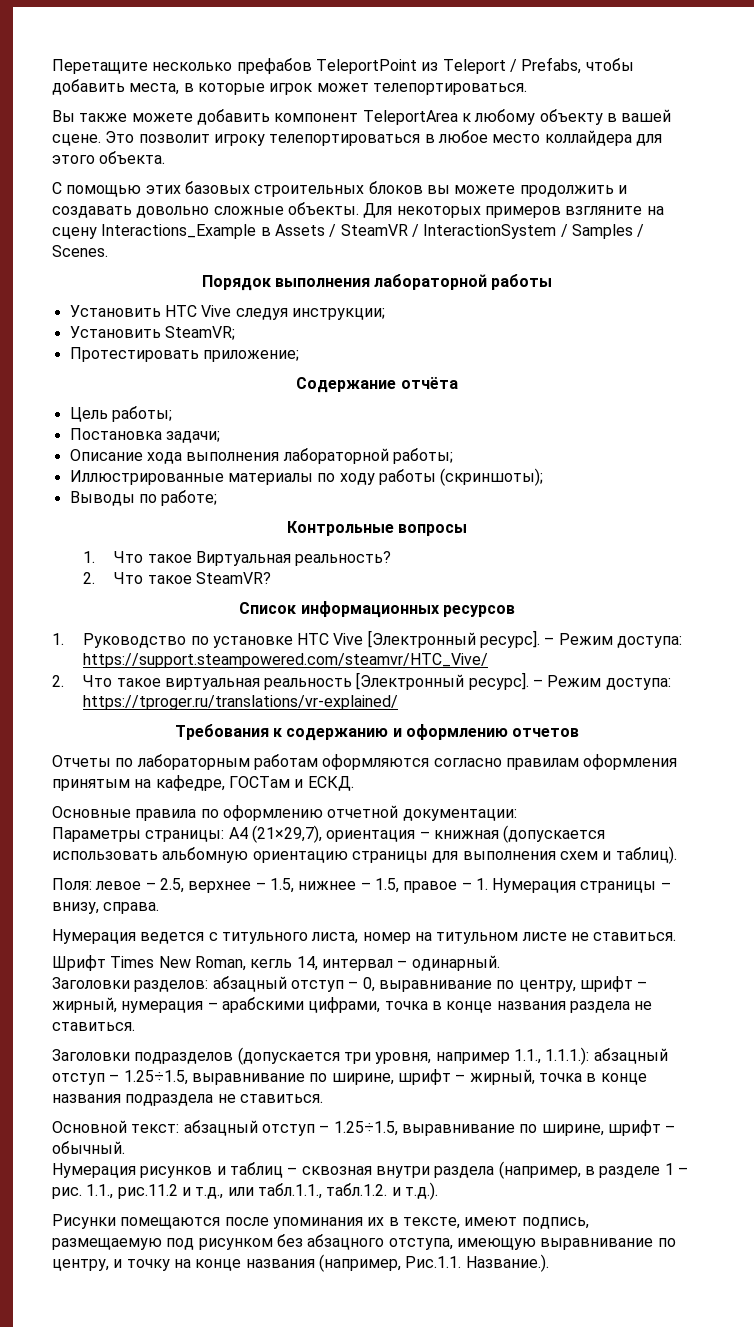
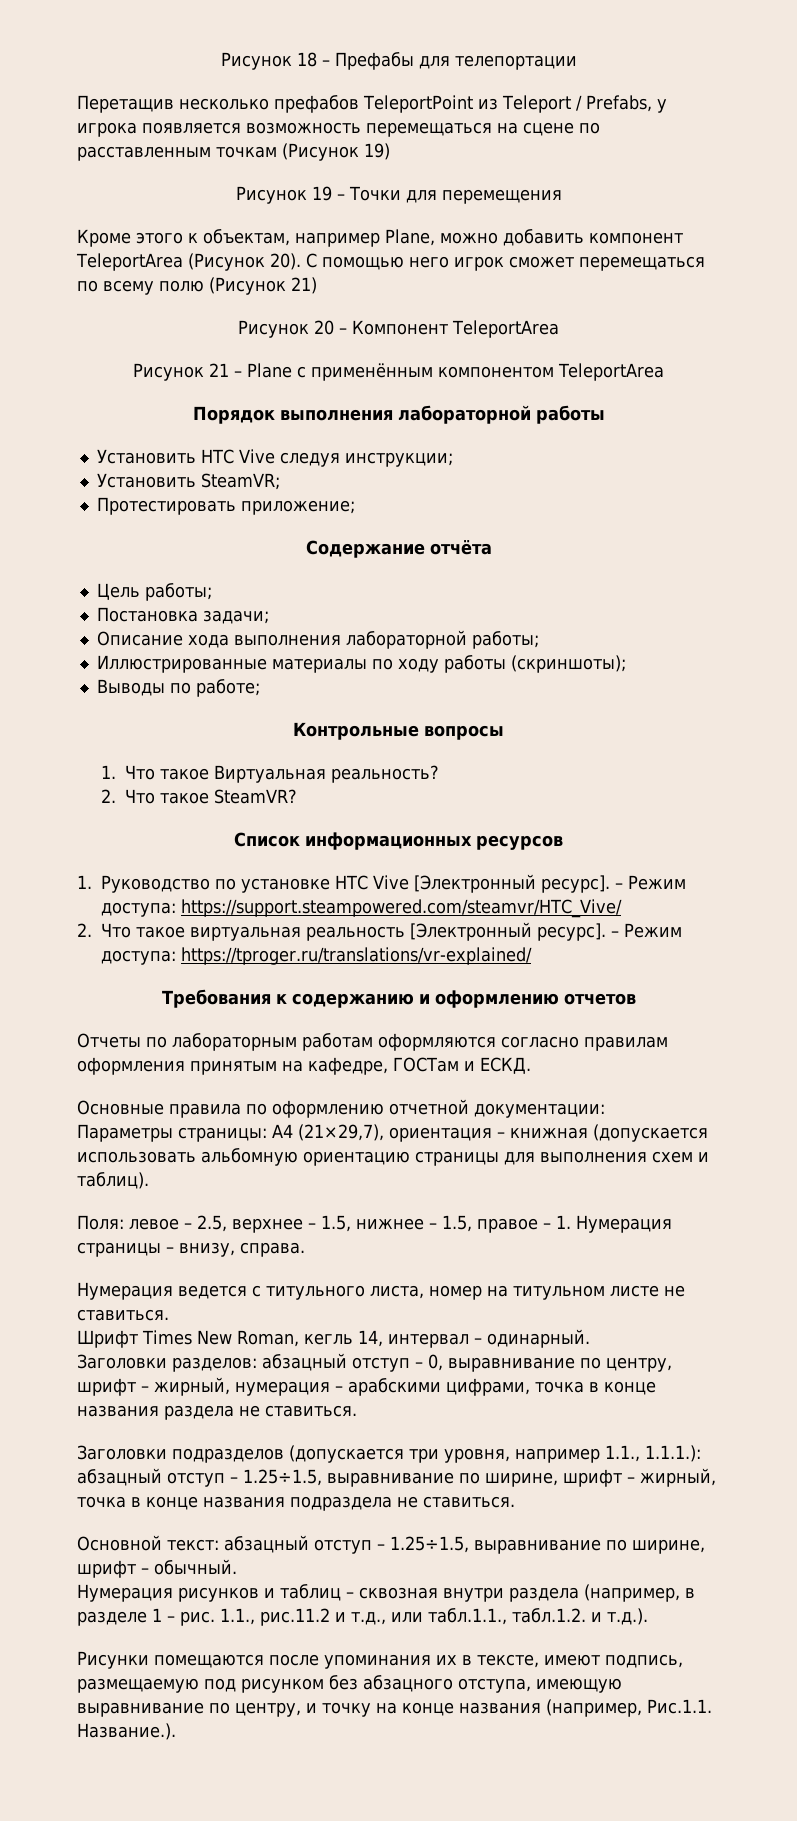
[52,59,148,74] Перетащите -> [220,52,577,70] [77,95,174,113] Рисунок 18 – Префабы для телепортации // Перетащив
[585,58,634,71] [52,79,527,95] [52,109,672,125] [52,130,662,146] [52,151,166,164] [52,181,627,197] [52,202,664,218] [52,224,645,239] [52,245,108,257] чтобы добавить места, в которые игрок может телепортироваться. // Вы также можете добавить компонент TeleportArea к любому объекту в вашей сцене. Это позволит игроку телепортироваться в любое место коллайдера для этого объекта. // С помощью этих базовых строительных блоков вы можете продолжить и создавать довольно сложные объекты. Для некоторых примеров взгляните на сцену Interactions_Example в Assets / SteamVR / InteractionSystem / Samples / Scenes. -> [656,99,667,113] [77,122,600,137] [77,143,390,161] [235,186,562,204] [77,229,683,247] [76,253,705,271] [77,277,317,295] [238,320,560,338] [132,363,665,381] у игрока появляется возможность перемещаться на сцене по расставленным точкам (Рисунок 19) // Рисунок 19 – Точки для перемещения // Кроме этого к объектам, например Plane, можно добавить компонент TeleportArea (Рисунок 20). С помощью него игрок сможет перемещаться по всему полю (Рисунок 21) // Рисунок 20 – Компонент TeleportArea // Рисунок 21 – Plane с применённым компонентом TeleportArea

